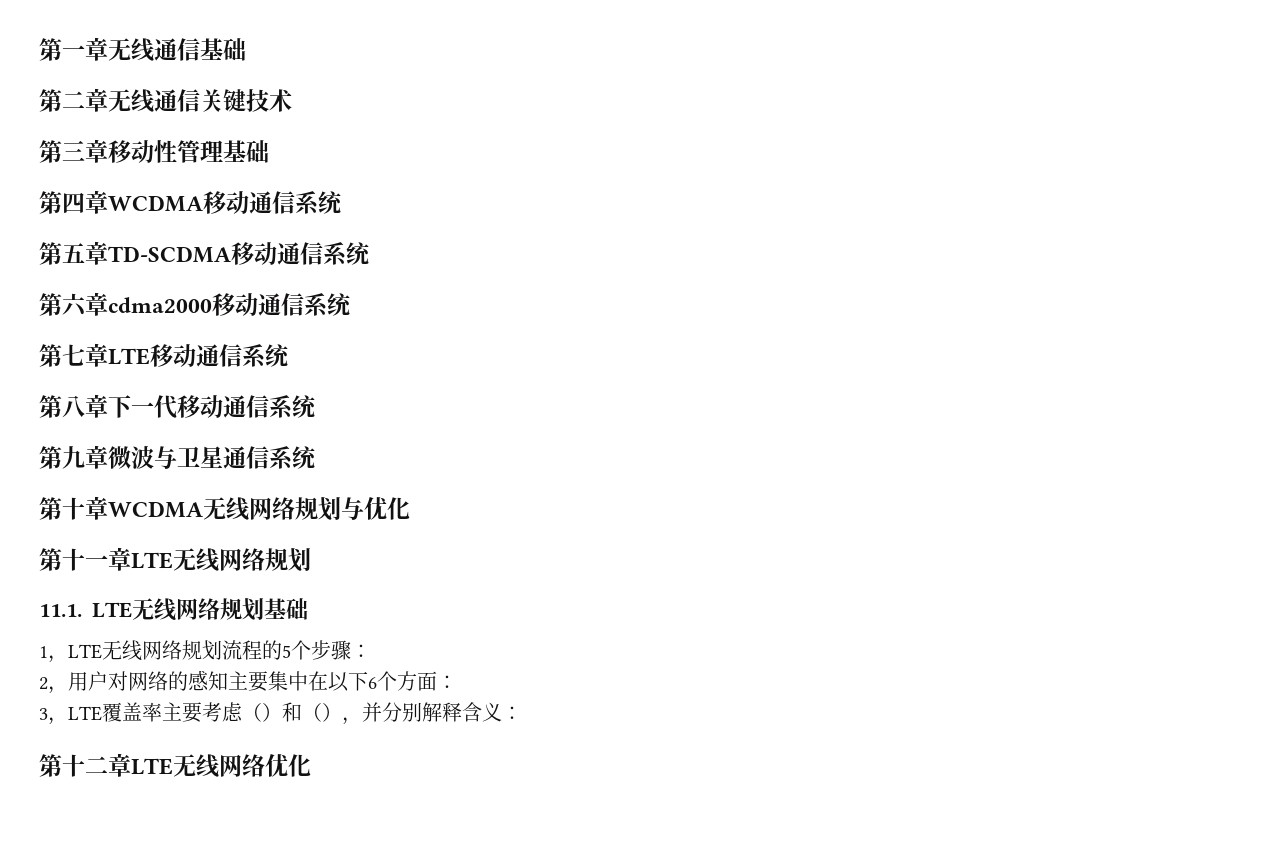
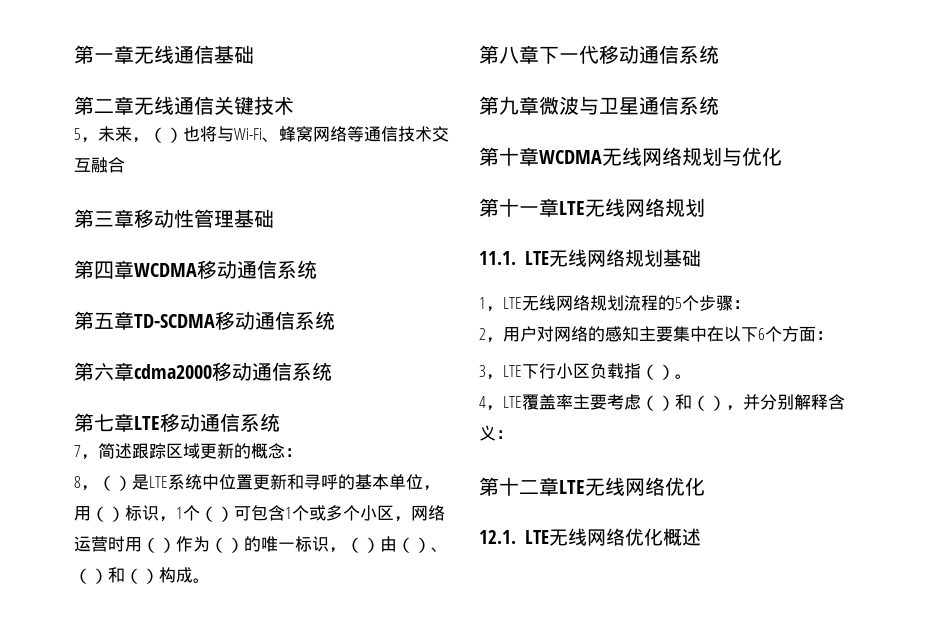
(292, 100) none -> [74,126,449,143] [74,157,125,173] // 5，未来，（）也将与Wi-Fi、蜂窝网络等通信技术交互融合
(290, 355) none -> [74,443,302,460] [74,474,440,491] [74,505,445,522] [74,536,448,553] [74,567,210,584] // 7，简述跟踪区域更新的概念： // 8，（）是LTE系统中位置更新和寻呼的基本单位，用（）标识，1个（）可包含1个或多个小区，网络运营时用（）作为（）的唯一标识，（）由（）、（）和（）构成。
(102, 713) none -> [522,363,692,380] [479,396,522,411] 下行小区负载指（）。 // 4，LTE
(311, 765) none -> [479,528,701,546] // 12.1. LTE无线网络优化概述

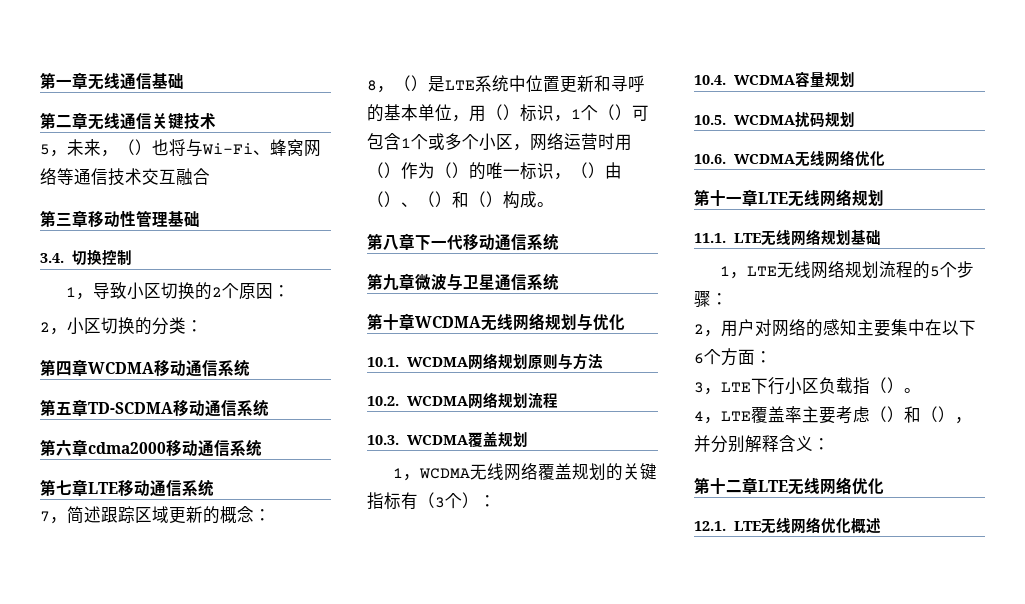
(274, 218) none -> [40,250,133,266] [66,282,291,300] [40,317,203,335] // 3.4.切换控制 // 1，导致小区切换的2个原因： // 2，小区切换的分类：
(782, 156) none -> [367,353,604,370] [367,392,559,409] [367,431,529,447] [393,463,658,481] [367,492,496,510] [694,72,856,88] [694,111,856,128] [694,150,886,167] // 10.1. WCDMA网络规划原则与方法 // 10.2. WCDMA网络规划流程 // 10.3. WCDMA覆盖规划 // 1，WCDMA无线网络覆盖规划的关键指标有（3个）： // 10.4. WCDMA容量规划 // 10.5. WCDMA扰码规划 // 10.6. WCDMA无线网络优化

